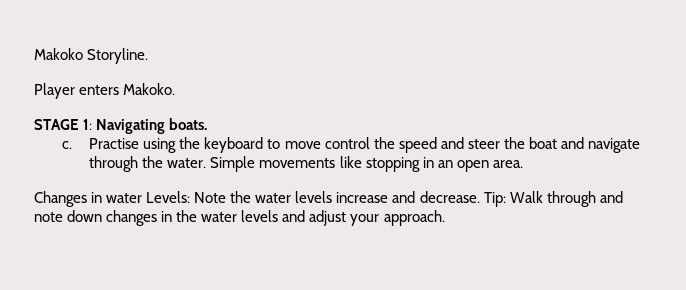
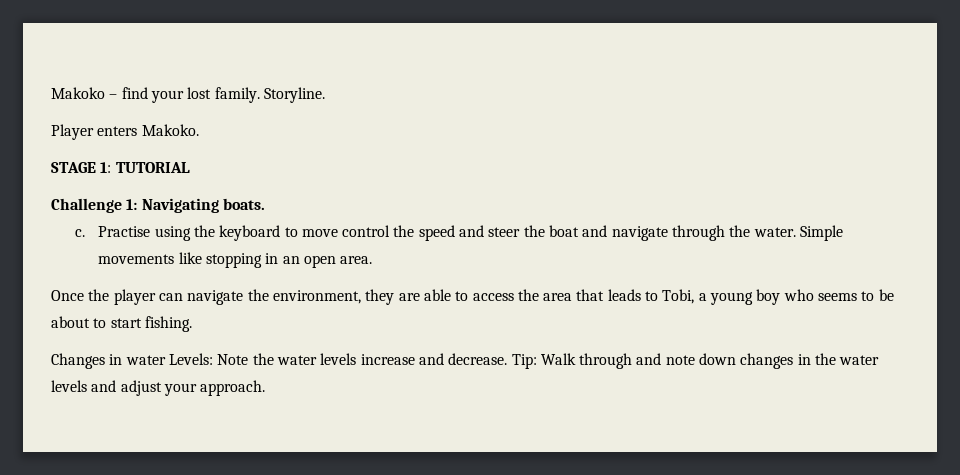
(83, 54) none -> [109,87,260,103] – find your lost family.
(93, 124) none -> [115,162,190,173] [51,198,138,213] TUTORIAL // Challenge 1:
(523, 164) none -> [51,289,894,305] [51,316,192,332] // Once the player can navigate the environment, they are able to access the area that leads to Tobi, a young boy who seems to be about to start fishing.

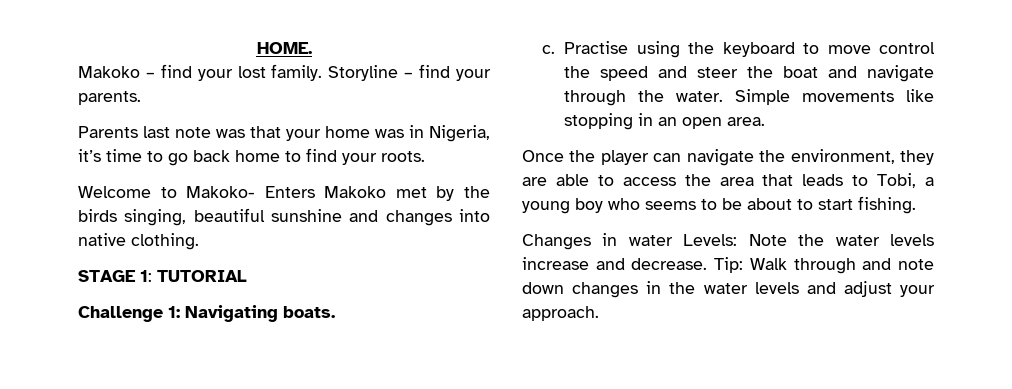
(51, 93) none -> [256,42,312,54] HOME. //
[263,87,325,103] [51,124,199,140] Storyline. // Player enters Makoko. -> [328,64,492,81] [78,91,141,105] [78,125,490,142] [78,148,425,166] [78,186,490,201] [78,208,490,226] [78,233,199,250] Storyline – find your parents. // Parents last note was that your home was in Nigeria, it’s time to go back home to find your roots. // Welcome to Makoko- Enters Makoko met by the birds singing, beautiful sunshine and changes into native clothing.

